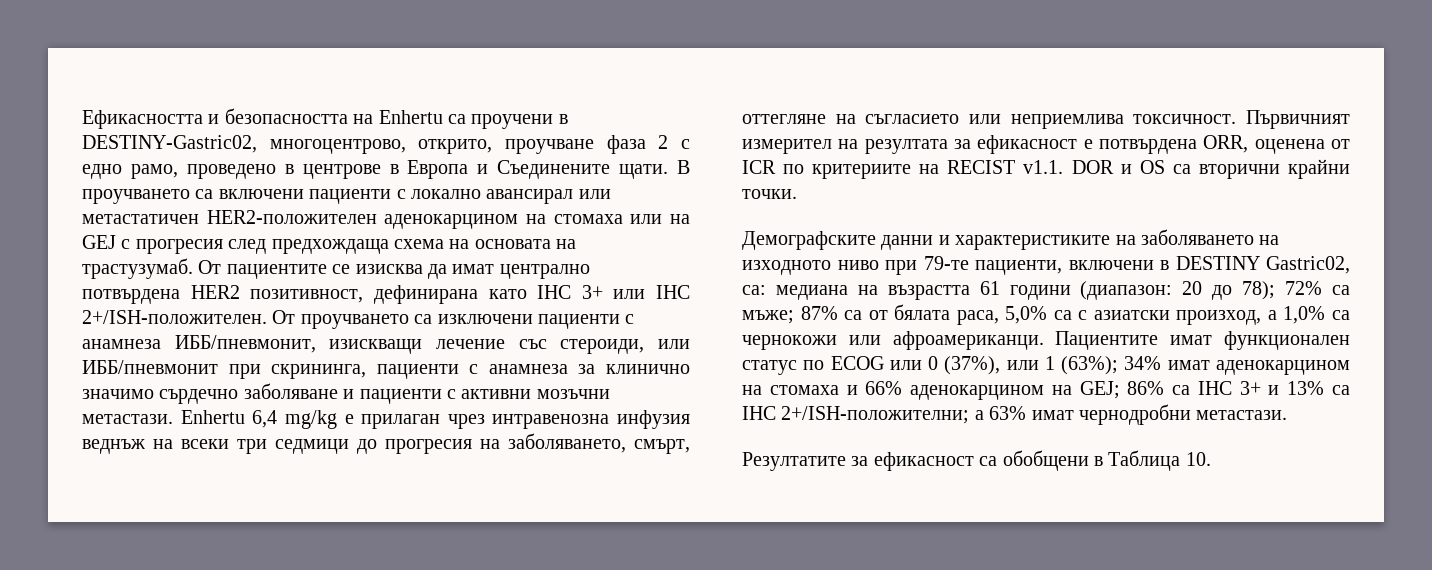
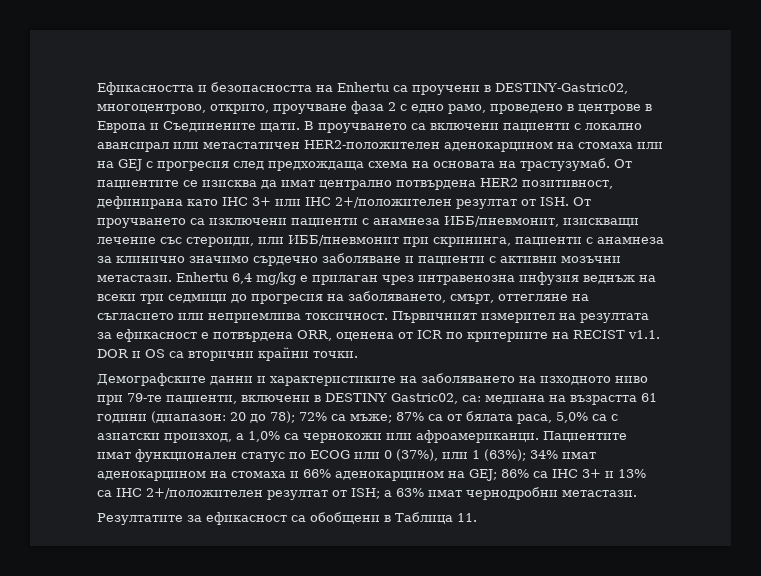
[82,310,267,324] 2+/ISH-положителен. -> [335,197,569,209] 2+/положителен резултат от ISH.
[781,406,970,424] 2+/ISH-положителни; -> [146,488,380,500] 2+/положителен резултат от ISH;
[1185,452,1211,466] 10. -> [457,513,477,522] 11.

